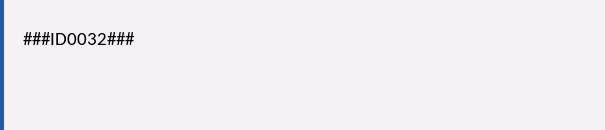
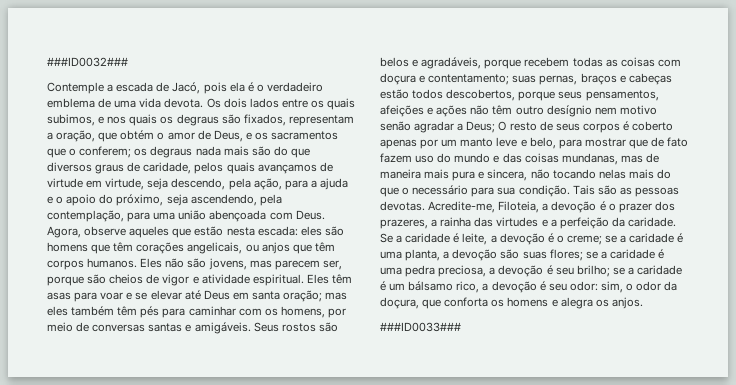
(135, 38) none -> [47,82,323,94] [47,98,356,110] [47,114,354,126] [47,130,339,142] [47,146,310,158] [47,162,333,174] [47,178,348,190] [47,194,282,206] [47,210,325,222] [47,226,344,238] [47,242,335,254] [47,258,342,270] [47,274,352,286] [47,290,348,302] [47,306,346,318] [47,322,338,334] [380,57,681,69] [380,73,672,85] [380,89,659,101] [380,105,657,117] [380,121,674,133] [380,137,689,149] [380,153,659,165] [380,169,671,181] [380,185,679,197] [380,201,675,213] [380,217,676,229] [380,233,684,245] [380,249,665,261] [380,265,683,277] [380,281,678,293] [380,297,643,309] [380,322,461,332] // Contemple a escada de Jacó, pois ela é o verdadeiro emblema de uma vida devota. Os dois lados entre os quais subimos, e nos quais os degraus são fixados, representam a oração, que obtém o amor de Deus, e os sacramentos que o conferem; os degraus nada mais são do que diversos graus de caridade, pelos quais avançamos de virtude em virtude, seja descendo, pela ação, para a ajuda e o apoio do próximo, seja ascendendo, pela contemplação, para uma união abençoada com Deus. Agora, observe aqueles que estão nesta escada: eles são homens que têm corações angelicais, ou anjos que têm corpos humanos. Eles não são jovens, mas parecem ser, porque são cheios de vigor e atividade espiritual. Eles têm asas para voar e se elevar até Deus em santa oração; mas eles também têm pés para caminhar com os homens, por meio de conversas santas e amigáveis. Seus rostos são belos e agradáveis, porque recebem todas as coisas com doçura e contentamento; suas pernas, braços e cabeças estão todos descobertos, porque seus pensamentos, afeições e ações não têm outro desígnio nem motivo senão agradar a Deus; O resto de seus corpos é coberto apenas por um manto leve e belo, para mostrar que de fato fazem uso do mundo e das coisas mundanas, mas de maneira mais pura e sincera, não tocando nelas mais do que o necessário para sua condição. Tais são as pessoas devotas. Acredite-me, Filoteia, a devoção é o prazer dos prazeres, a rainha das virtudes e a perfeição da caridade. Se a caridade é leite, a devoção é o creme; se a caridade é uma planta, a devoção são suas flores; se a caridade é uma pedra preciosa, a devoção é seu brilho; se a caridade é um bálsamo rico, a devoção é seu odor: sim, o odor da doçura, que conforta os homens e alegra os anjos. // ###ID0033###

